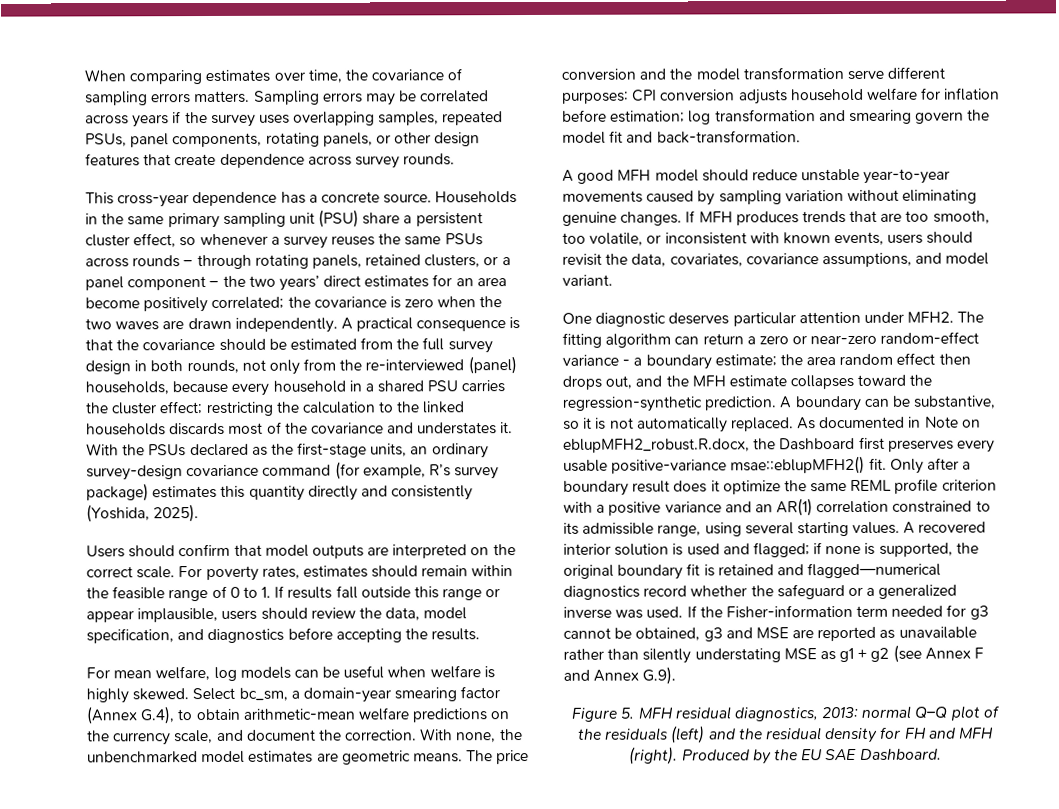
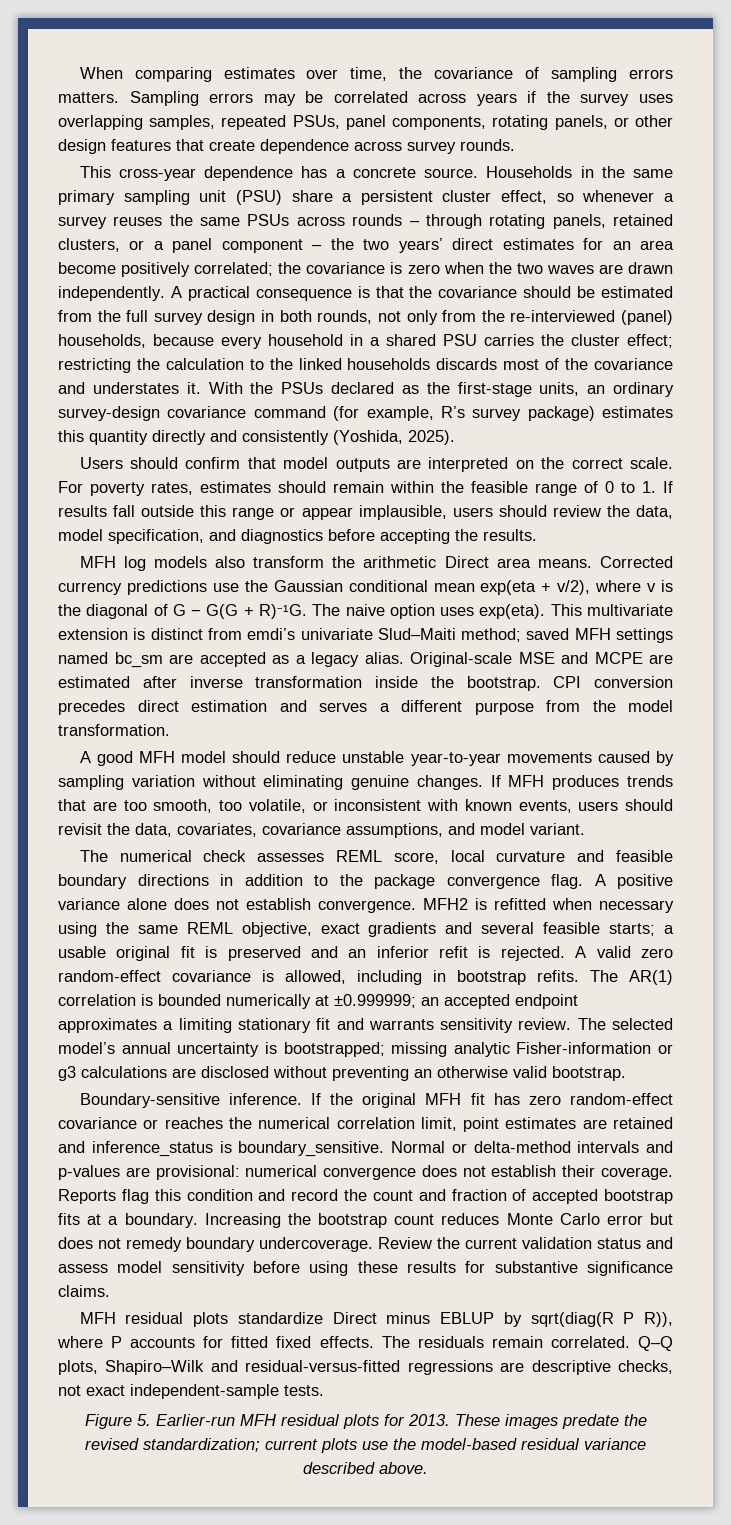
[86,665,495,681] [86,686,501,704] [86,706,510,725] [87,728,523,746] [87,750,530,765] [561,66,946,81] [562,87,1001,105] [562,109,991,125] [562,130,801,144] For mean welfare, log models can be useful when welfare is highly skewed. Select bc_sm, a domain-year smearing factor (Annex G.4), to obtain arithmetic-mean welfare predictions on the currency scale, and document the correction. With none, the unbenchmarked model estimates are geometric means. The price conversion and the model transformation serve different purposes: CPI conversion adjusts household welfare for inflation before estimation; log transformation and smearing govern the model fit and back-transformation. -> [79,556,674,571] [58,580,673,595] [58,604,673,619] [58,628,673,643] [58,652,673,668] [58,676,673,691] [58,700,673,715] [58,724,170,736] MFH log models also transform the arithmetic Direct area means. Corrected currency predictions use the Gaussian conditional mean exp(eta + v/2), where v is the diagonal of G − G(G + R)⁻¹G. The naive option uses exp(eta). This multivariate extension is distinct from emdi’s univariate Slud–Maiti method; saved MFH settings named bc_sm are accepted as a legacy alias. Original-scale MSE and MCPE are estimated after inverse transformation inside the bootstrap. CPI conversion precedes direct estimation and serves a different purpose from the model transformation.
[562,311,985,327] [562,331,980,348] [562,352,971,370] [562,374,933,390] [562,395,997,412] [563,416,981,433] [563,436,995,453] [563,455,972,475] [563,478,997,496] [563,498,991,517] [563,521,987,537] [563,542,979,558] [563,562,942,580] [563,584,958,600] [563,604,989,620] [563,626,977,642] [563,644,985,664] [563,666,677,685] One diagnostic deserves particular attention under MFH2. The fitting algorithm can return a zero or near-zero random-effect variance - a boundary estimate; the area random effect then drops out, and the MFH estimate collapses toward the regression-synthetic prediction. A boundary can be substantive, so it is not automatically replaced. As documented in Note on eblupMFH2_robust.R.docx, the Dashboard first preserves every usable positive-variance msae::eblupMFH2() fit. Only after a boundary result does it optimize the same REML profile criterion with a positive variance and an AR(1) correlation constrained to its admissible range, using several starting values. A recovered interior solution is used and flagged; if none is supported, the original boundary fit is retained and flagged—numerical diagnostics record whether the safeguard or a generalized inverse was used. If the Fisher-information term needed for g3 cannot be obtained, g3 and MSE are reported as unavailable rather than silently understating MSE as g1 + g2 (see Annex F and Annex G.9). -> [79,850,674,864] [58,874,673,889] [58,898,674,913] [58,922,674,937] [58,946,673,961] [58,970,673,985] [58,994,578,1009] [58,1018,673,1033] [58,1042,673,1057] [58,1066,626,1081] [79,1093,673,1108] [58,1117,673,1132] [58,1141,673,1157] [58,1165,673,1180] [58,1189,673,1204] [58,1213,673,1228] [58,1237,673,1252] [58,1261,673,1276] [58,1285,110,1297] [79,1312,673,1327] [57,1336,673,1351] [58,1360,674,1375] [58,1384,324,1399] The numerical check assesses REML score, local curvature and feasible boundary directions in addition to the package convergence flag. A positive variance alone does not establish convergence. MFH2 is refitted when necessary using the same REML objective, exact gradients and several feasible starts; a usable original fit is preserved and an inferior refit is rejected. A valid zero random-effect covariance is allowed, including in bootstrap refits. The AR(1) correlation is bounded numerically at ±0.999999; an accepted endpoint approximates a limiting stationary fit and warrants sensitivity review. The selected model’s annual uncertainty is bootstrapped; missing analytic Fisher-information or g3 calculations are disclosed without preventing an otherwise valid bootstrap. // Boundary-sensitive inference. If the original MFH fit has zero random-effect covariance or reaches the numerical correlation limit, point estimates are retained and inference_status is boundary_sensitive. Normal or delta-method intervals and p-values are provisional: numerical convergence does not establish their coverage. Reports flag this condition and record the count and fraction of accepted bootstrap fits at a boundary. Increasing the bootstrap count reduces Monte Carlo error but does not remedy boundary undercoverage. Review the current validation status and assess model sensitivity before using these results for substantive significance claims. // MFH residual plots standardize Direct minus EBLUP by sqrt(diag(R P R)), where P accounts for fitted fixed effects. The residuals remain correlated. Q–Q plots, Shapiro–Wilk and residual-versus-fitted regressions are descriptive checks, not exact independent-sample tests.
[637,705,1000,722] [578,725,994,744] [629,746,942,765] MFH residual diagnostics, 2013: normal Q–Q plot of the residuals (left) and the residual density for FH and MFH (right). Produced by the EU SAE Dashboard. -> [155,1414,647,1429] [85,1438,646,1453] [303,1462,428,1474] Earlier-run MFH residual plots for 2013. These images predate the revised standardization; current plots use the model-based residual variance described above.

